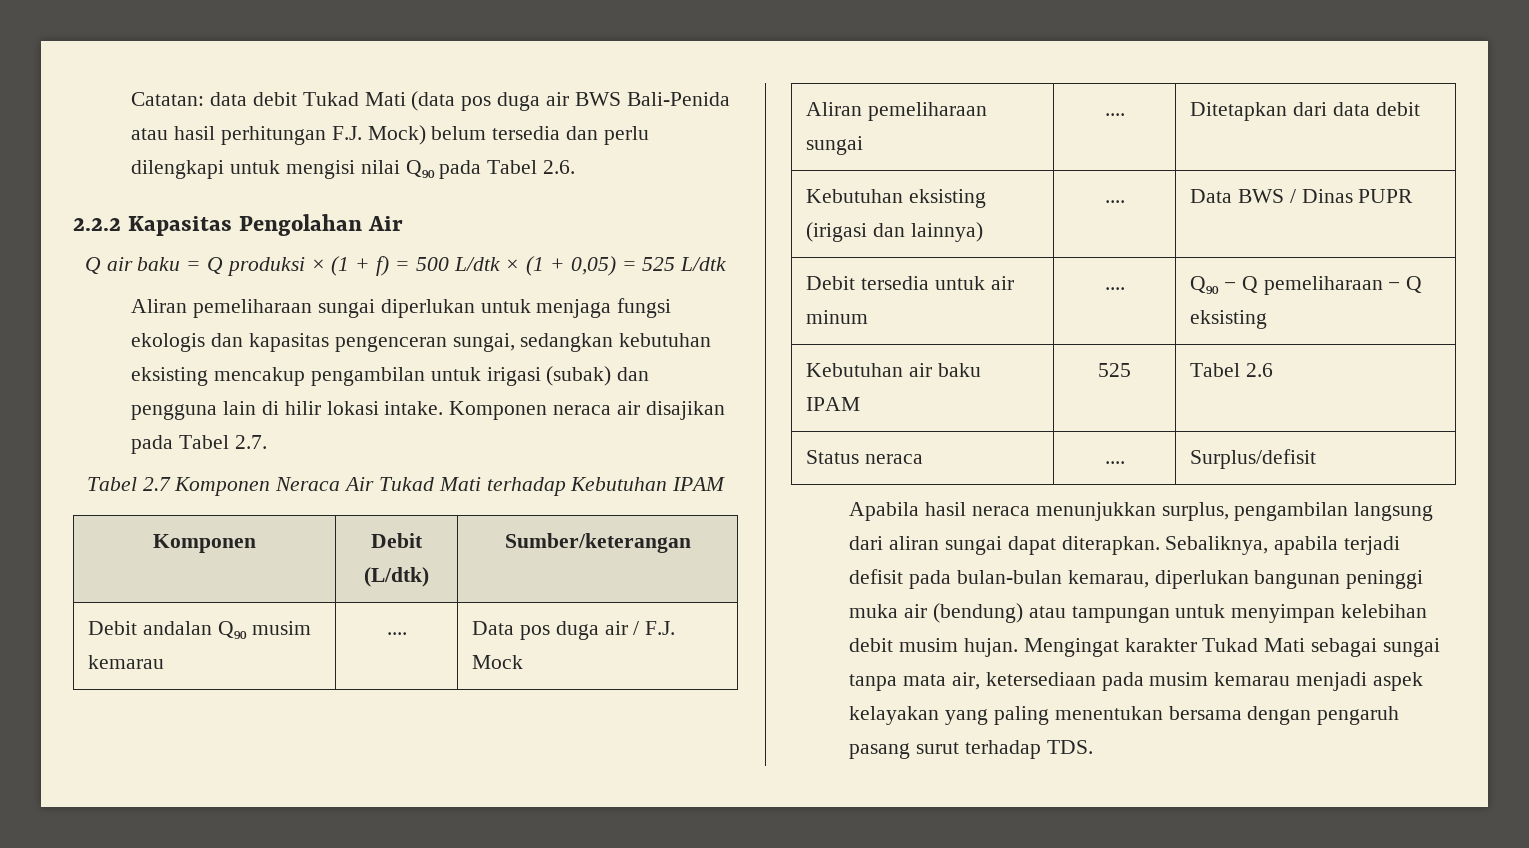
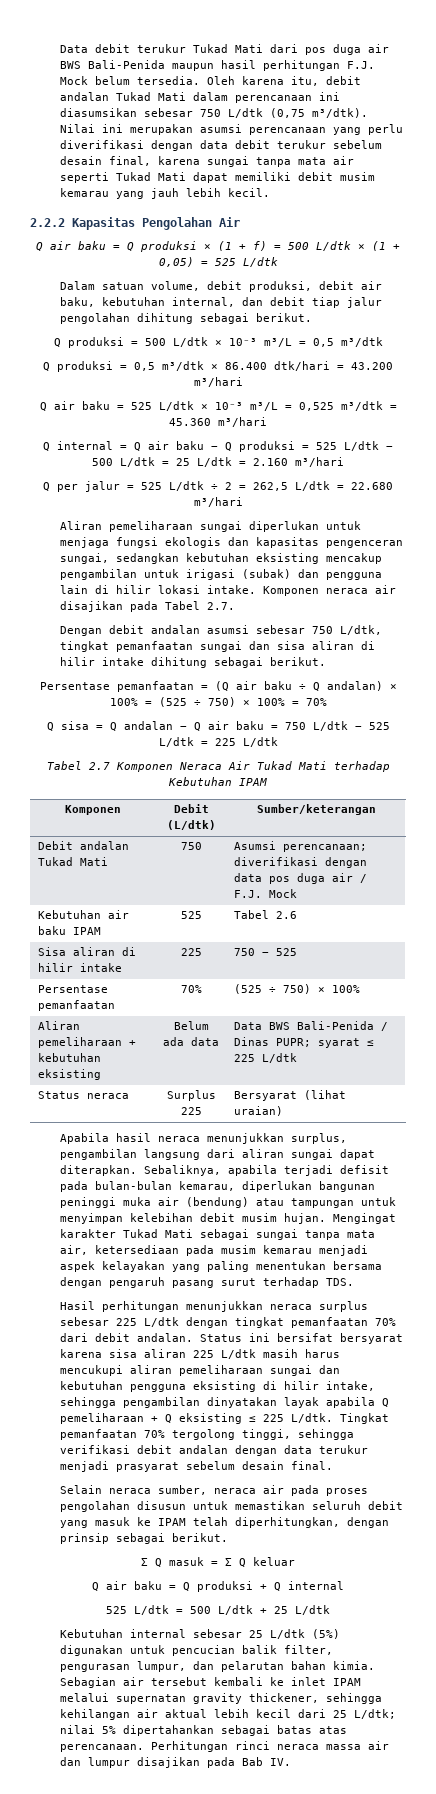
[131,91,456,111] Catatan: data debit Tukad Mati (data -> [59,44,298,53] Data debit terukur Tukad Mati dari
[131,128,169,140] atau -> [171,63,214,71] maupun
[367,125,649,145] [131,160,576,179] Mock) belum tersedia dan perlu dilengkapi untuk mengisi nilai Q₉₀ pada Tabel 2.6. -> [59,76,361,86] [59,92,340,103] [59,108,368,118] [59,124,403,135] [59,140,382,151] [59,156,354,167] [59,172,375,183] [59,188,270,199] Mock belum tersedia. Oleh karena itu, debit andalan Tukad Mati dalam perencanaan ini diasumsikan sebesar 750 L/dtk (0,75 m³/dtk). Nilai ini merupakan asumsi perencanaan yang perlu diverifikasi dengan data debit terukur sebelum desain final, karena sungai tanpa mata air seperti Tukad Mati dapat memiliki debit musim kemarau yang jauh lebih kecil.
(727, 264) none -> [59,281,382,292] [59,297,382,308] [59,313,312,324] [53,337,383,348] [43,361,393,372] [193,377,243,387] [39,401,397,411] [169,417,267,427] [43,441,393,452] [92,457,344,467] [43,481,393,492] [193,497,243,507] // Dalam satuan volume, debit produksi, debit air baku, kebutuhan internal, dan debit tiap jalur pengolahan dihitung sebagai berikut. // Q produksi = 500 L/dtk × 10⁻³ m³/L = 0,5 m³/dtk // Q produksi = 0,5 m³/dtk × 86.400 dtk/hari = 43.200 m³/hari // Q air baku = 525 L/dtk × 10⁻³ m³/L = 0,525 m³/dtk = 45.360 m³/hari // Q internal = Q air baku − Q produksi = 525 L/dtk − 500 L/dtk = 25 L/dtk = 2.160 m³/hari // Q per jalur = 525 L/dtk ÷ 2 = 262,5 L/dtk = 22.680 m³/hari
(268, 442) none -> [59,625,382,636] [59,641,375,652] [59,657,326,668] [39,681,397,692] [109,697,327,707] [46,721,390,731] [158,737,278,747] // Dengan debit andalan asumsi sebesar 750 L/dtk, tingkat pemanfaatan sungai dan sisa aliran di hilir intake dihitung sebagai berikut. // Persentase pemanfaatan = (Q air baku ÷ Q andalan) × 100% = (525 ÷ 750) × 100% = 70% // Q sisa = Q andalan − Q air baku = 750 L/dtk − 525 L/dtk = 225 L/dtk
[217,621,311,639] [88,655,165,669] [386,632,407,635] [472,621,515,635] Q₉₀ musim kemarau | .... | Data -> [37,857,108,866] [180,842,202,850] [233,841,367,852] [233,857,367,868] [233,873,262,882] Tukad Mati | 750 | Asumsi perencanaan; diverifikasi dengan data
[806,102,987,121] [806,136,864,155] [1104,113,1125,116] [1190,102,1420,121] [806,189,986,208] [806,222,983,242] [1104,200,1125,203] [1190,189,1414,203] [806,276,1014,290] [806,310,869,324] [1104,287,1125,290] [1190,276,1423,295] [1190,310,1268,329] // Aliran pemeliharaan sungai | .... | Ditetapkan dari data debit // Kebutuhan eksisting (irigasi dan lainnya) | .... | Data BWS / Dinas PUPR // Debit tersedia untuk air minum | .... | Q₉₀ − Q pemeliharaan − Q eksisting -> (297, 893) none
[806,450,923,464] [1104,461,1125,464] [1190,449,1317,469] Status neraca | .... | Surplus/defisit -> [37,947,136,956] [37,963,122,972] [180,948,202,956] [233,948,297,956] [37,985,108,993] [37,1000,115,1011] [180,985,202,993] [233,984,360,994] [37,1021,80,1030] [37,1037,136,1048] [37,1053,101,1062] [37,1069,101,1080] [173,1021,209,1030] [163,1037,219,1046] [233,1021,388,1031] [233,1037,374,1048] [233,1053,297,1063] [37,1091,129,1099] [166,1090,216,1101] [180,1107,202,1115] [233,1090,346,1101] [233,1106,283,1116] Sisa aliran di hilir intake | 225 | 750 − 525 // Persentase pemanfaatan | 70% | (525 ÷ 750) × 100% // Aliran pemeliharaan + kebutuhan eksisting | Belum ada data | Data BWS Bali-Penida / Dinas PUPR; syarat ≤ 225 L/dtk // Status neraca | Surplus 225 | Bersyarat (lihat uraian)
(1093, 747) none -> [59,1301,368,1312] [59,1317,396,1328] [59,1333,403,1344] [59,1349,340,1359] [59,1365,340,1376] [59,1381,375,1392] [59,1397,389,1408] [59,1413,389,1424] [59,1429,354,1440] [59,1445,368,1456] [59,1461,333,1472] [59,1485,368,1496] [59,1501,403,1512] [59,1517,389,1528] [59,1533,228,1544] [141,1557,295,1567] [92,1581,344,1592] [106,1605,330,1615] [59,1629,340,1639] [59,1645,333,1656] [59,1661,375,1672] [59,1677,361,1688] [59,1693,382,1704] [59,1709,396,1720] [59,1725,347,1736] [59,1741,389,1752] [59,1757,291,1768] // Hasil perhitungan menunjukkan neraca surplus sebesar 225 L/dtk dengan tingkat pemanfaatan 70% dari debit andalan. Status ini bersifat bersyarat karena sisa aliran 225 L/dtk masih harus mencukupi aliran pemeliharaan sungai dan kebutuhan pengguna eksisting di hilir intake, sehingga pengambilan dinyatakan layak apabila Q pemeliharaan + Q eksisting ≤ 225 L/dtk. Tingkat pemanfaatan 70% tergolong tinggi, sehingga verifikasi debit andalan dengan data terukur menjadi prasyarat sebelum desain final. // Selain neraca sumber, neraca air pada proses pengolahan disusun untuk memastikan seluruh debit yang masuk ke IPAM telah diperhitungkan, dengan prinsip sebagai berikut. // Σ Q masuk = Σ Q keluar // Q air baku = Q produksi + Q internal // 525 L/dtk = 500 L/dtk + 25 L/dtk // Kebutuhan internal sebesar 25 L/dtk (5%) digunakan untuk pencucian balik filter, pengurasan lumpur, dan pelarutan bahan kimia. Sebagian air tersebut kembali ke inlet IPAM melalui supernatan gravity thickener, sehingga kehilangan air aktual lebih kecil dari 25 L/dtk; nilai 5% dipertahankan sebagai batas atas perencanaan. Perhitungan rinci neraca massa air dan lumpur disajikan pada Bab IV.

